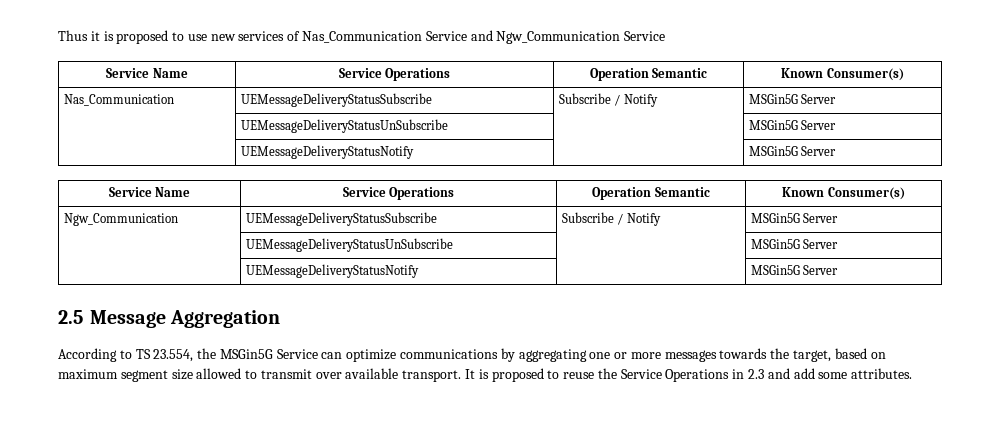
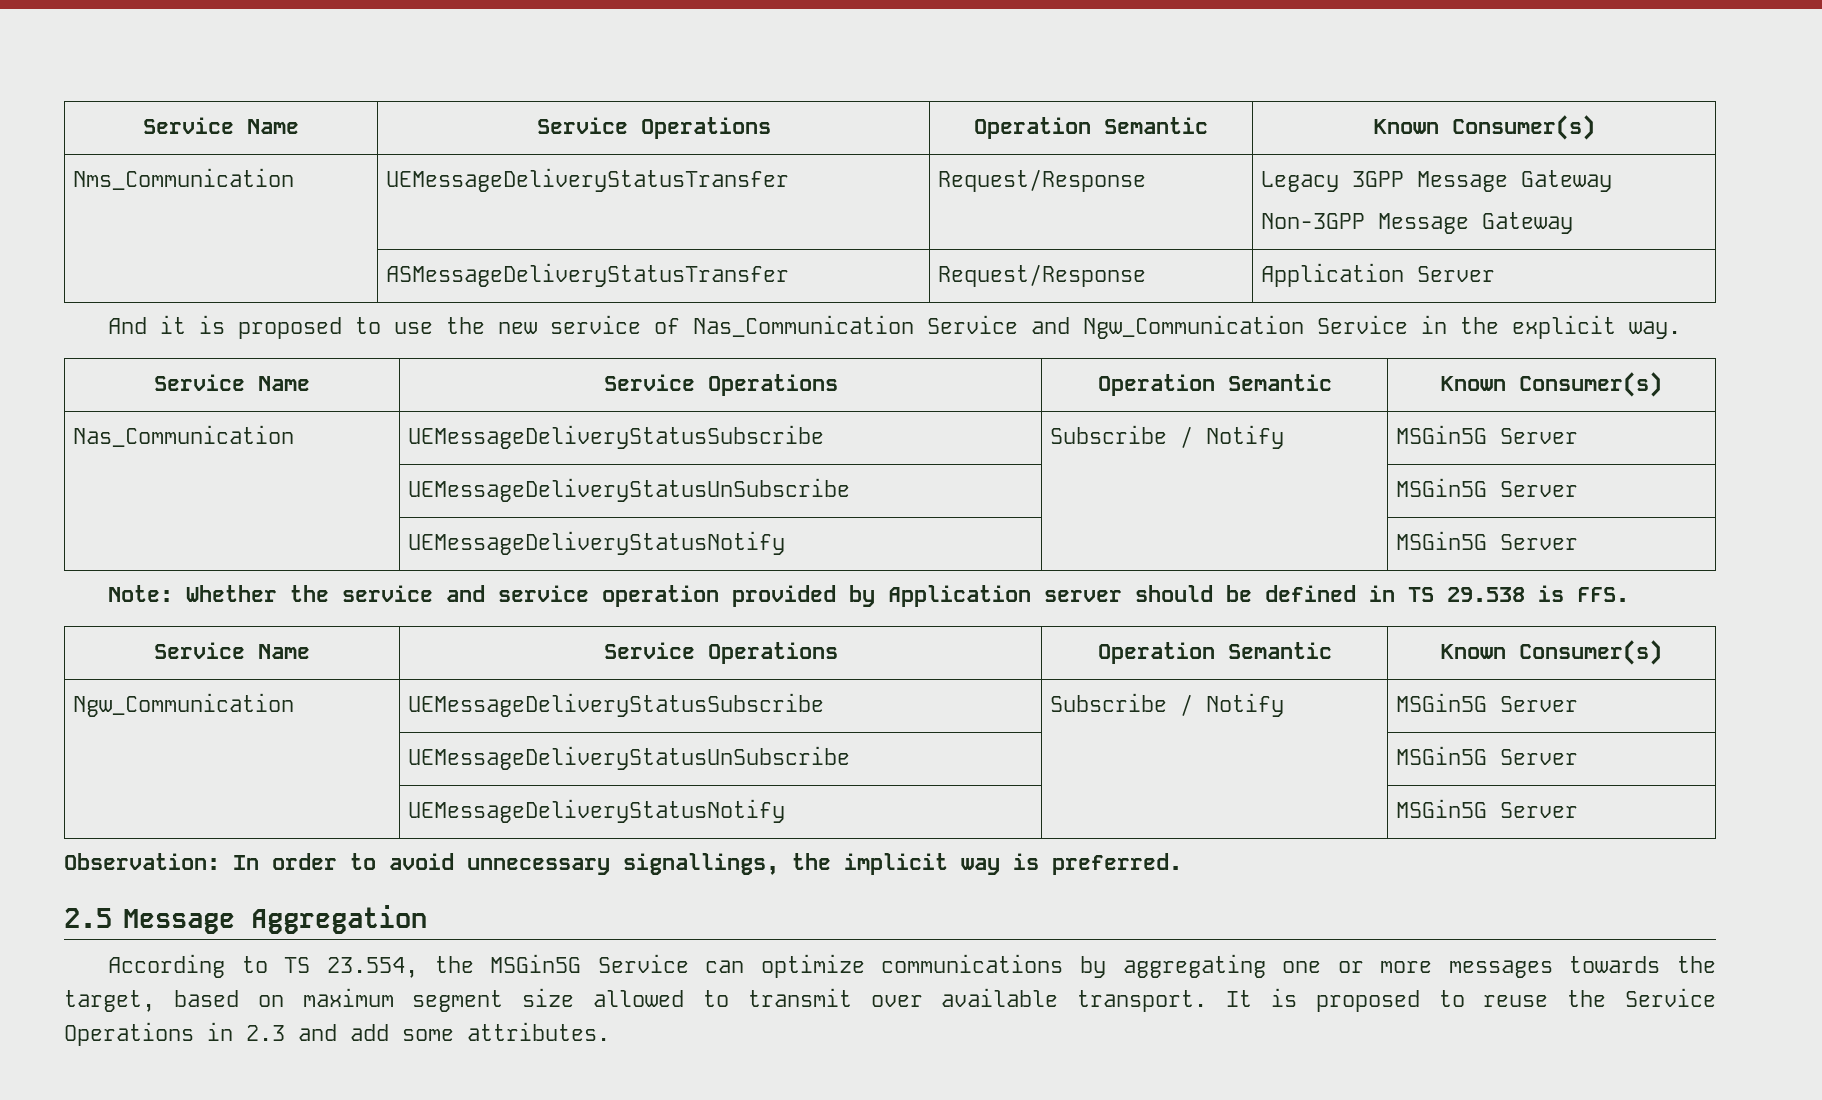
[58,30,88,41] Thus -> [143,117,299,134] [536,117,771,139] [974,117,1208,139] [1373,115,1595,140] [73,168,295,190] [386,168,790,192] [938,169,1147,192] [1261,170,1613,192] [1261,212,1574,234] [386,263,790,287] [938,264,1147,287] [1261,263,1496,287] [108,317,148,334] Service Name | Service Operations | Operation Semantic | Known Consumer(s) // Nms_Communication | UEMessageDeliveryStatusTransfer | Request/Response | Legacy 3GPP Message Gateway // Non-3GPP Message Gateway // | ASMessageDeliveryStatusTransfer | Request/Response | Application Server // And
[210,31,285,41] new services -> [446,315,642,334] the new service
(666, 36) none -> [1421,315,1682,339] in the explicit way.
(837, 151) none -> [108,585,1630,607] // Note: Whether the service and service operation provided by Application server should be defined in TS 29.538 is FFS.
(839, 270) none -> [64,853,1182,875] // Observation: In order to avoid unnecessary signallings, the implicit way is preferred.

